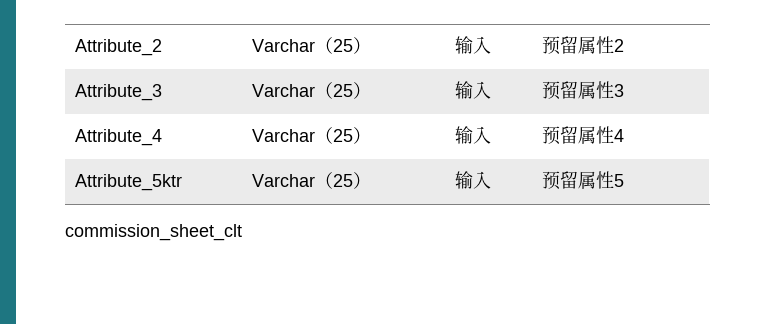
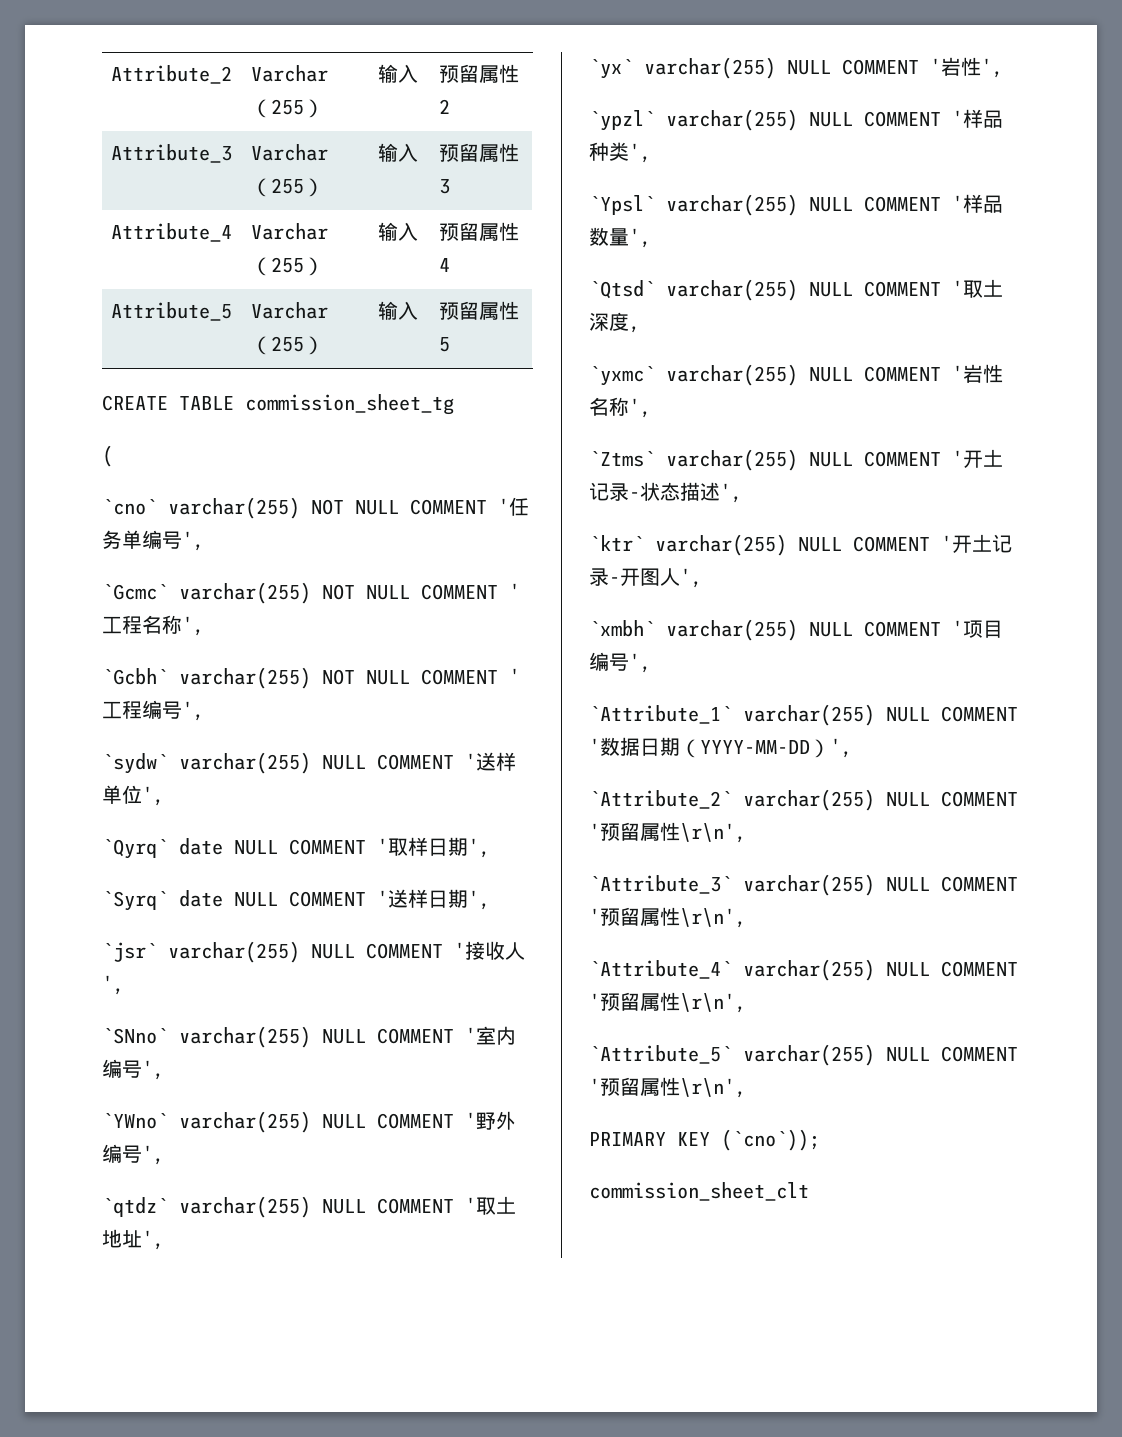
[332,39,353,52] 25 -> [271,99,305,115] 255
[332,84,353,97] 25 -> [271,178,305,194] 255
[332,129,353,142] 25 -> [271,257,305,273] 255
[74,174,182,191] [251,172,353,189] Attribute_5ktr | Varchar（25 -> [111,302,233,321] [251,302,329,319] [251,336,305,355] Attribute_5 | Varchar（255
(624, 180) none -> [102,394,454,415] [102,445,113,467] [102,497,529,519] [102,530,204,551] [102,582,520,604] [102,615,204,636] [102,667,520,689] [102,700,204,721] [102,752,516,774] [102,785,164,806] [102,837,490,859] [102,889,490,911] [102,941,525,963] [102,975,124,995] [102,1026,516,1048] [102,1059,164,1080] [102,1111,516,1133] [102,1144,164,1165] [102,1196,516,1218] [102,1229,164,1250] [589,57,1003,79] [589,109,1003,131] [589,142,651,163] [589,194,1003,216] [589,227,651,248] [589,279,1003,301] [589,312,640,333] [589,364,1003,386] [589,397,651,418] [589,449,1003,471] [589,482,742,503] [589,534,1012,556] [589,568,702,588] [589,619,1003,641] [589,652,651,673] [589,704,1018,726] [589,737,852,758] [589,789,1018,811] [589,822,746,843] [589,874,1018,896] [589,907,746,928] [589,959,1018,981] [589,992,746,1013] [589,1044,1018,1066] [589,1077,746,1098] [589,1129,820,1151] // CREATE TABLE commission_sheet_tg // ( // `cno` varchar(255) NOT NULL COMMENT '任务单编号', // `Gcmc` varchar(255) NOT NULL COMMENT '工程名称', // `Gcbh` varchar(255) NOT NULL COMMENT '工程编号', // `sydw` varchar(255) NULL COMMENT '送样单位', // `Qyrq` date NULL COMMENT '取样日期', // `Syrq` date NULL COMMENT '送样日期', // `jsr` varchar(255) NULL COMMENT '接收人', // `SNno` varchar(255) NULL COMMENT '室内编号', // `YWno` varchar(255) NULL COMMENT '野外编号', // `qtdz` varchar(255) NULL COMMENT '取土地址', // `yx` varchar(255) NULL COMMENT '岩性', // `ypzl` varchar(255) NULL COMMENT '样品种类', // `Ypsl` varchar(255) NULL COMMENT '样品数量', // `Qtsd` varchar(255) NULL COMMENT '取土深度, // `yxmc` varchar(255) NULL COMMENT '岩性名称', // `Ztms` varchar(255) NULL COMMENT '开土记录-状态描述', // `ktr` varchar(255) NULL COMMENT '开土记录-开图人', // `xmbh` varchar(255) NULL COMMENT '项目编号', // `Attribute_1` varchar(255) NULL COMMENT '数据日期（YYYY-MM-DD）', // `Attribute_2` varchar(255) NULL COMMENT '预留属性\r\n', // `Attribute_3` varchar(255) NULL COMMENT '预留属性\r\n', // `Attribute_4` varchar(255) NULL COMMENT '预留属性\r\n', // `Attribute_5` varchar(255) NULL COMMENT '预留属性\r\n', // PRIMARY KEY (`cno`));

